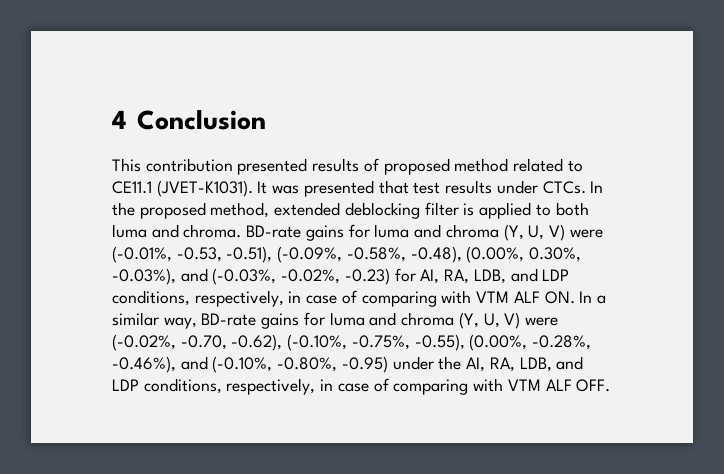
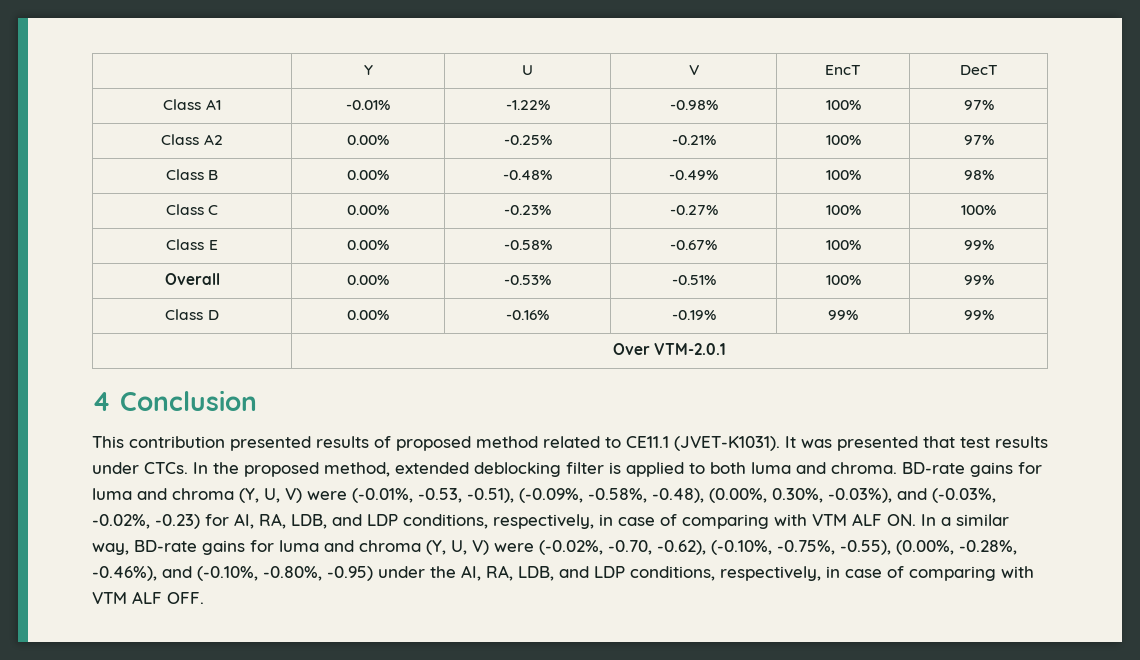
(112, 119) none -> [363,65,373,75] [522,65,533,75] [688,65,699,75] [825,65,861,75] [959,65,998,75] [163,99,221,110] [346,100,390,110] [505,100,550,110] [669,100,718,110] [825,100,861,110] [963,100,994,110] [161,134,223,145] [347,135,389,145] [503,135,552,145] [671,135,716,145] [825,135,861,145] [963,135,994,145] [165,169,219,180] [347,170,389,180] [503,170,552,180] [669,170,718,180] [825,170,861,180] [963,170,994,180] [165,204,219,215] [347,205,389,215] [504,205,551,215] [669,205,718,215] [825,205,861,215] [961,205,996,215] [166,239,218,250] [347,240,389,250] [503,240,552,250] [670,240,717,250] [825,240,861,250] [963,240,994,250] [164,273,220,285] [347,275,389,285] [504,275,551,285] [671,275,716,285] [825,275,861,285] [963,275,994,285] [165,309,219,320] [347,310,389,320] [506,310,549,320] [671,310,716,320] [828,310,858,320] [963,310,994,320] [612,343,727,355] | Y | U | V | EncT | DecT // Class A1 | -0.01% | -1.22% | -0.98% | 100% | 97% // Class A2 | 0.00% | -0.25% | -0.21% | 100% | 97% // Class B | 0.00% | -0.48% | -0.49% | 100% | 98% // Class C | 0.00% | -0.23% | -0.27% | 100% | 100% // Class E | 0.00% | -0.58% | -0.67% | 100% | 99% // Overall | 0.00% | -0.53% | -0.51% | 100% | 99% // Class D | 0.00% | -0.16% | -0.19% | 99% | 99% // | Over VTM-2.0.1 //

